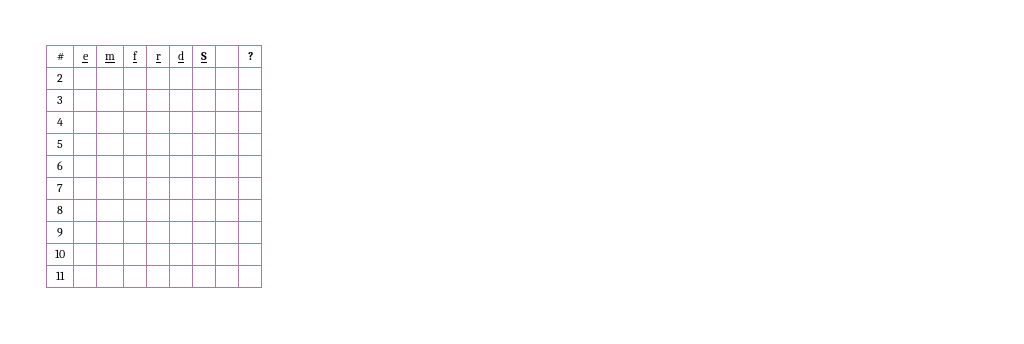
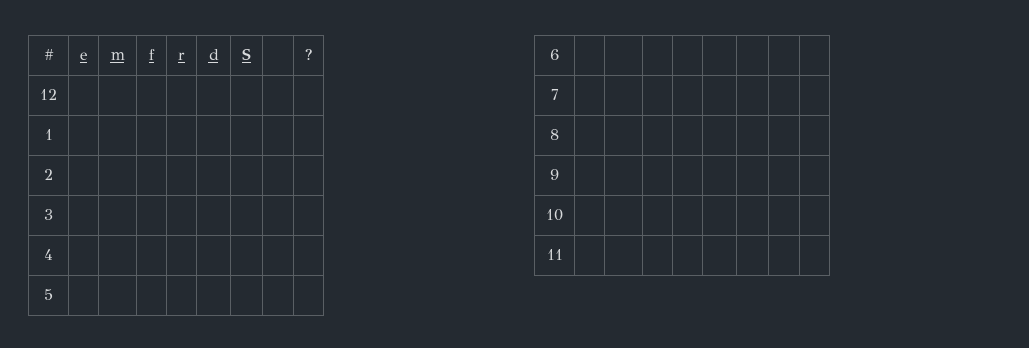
(253, 56) none -> [40,89,57,100] [44,129,53,140] // 12 | | | | | | | | // 1 | | | | | | | |

